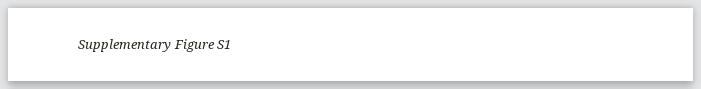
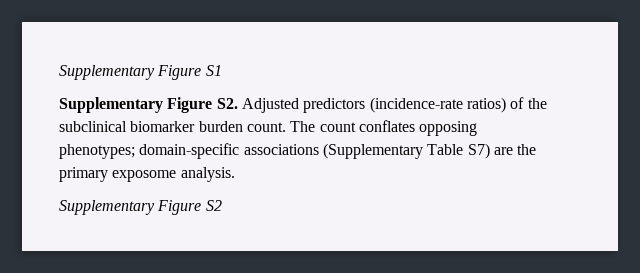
(232, 44) none -> [59,97,547,113] [59,120,478,136] [59,143,537,159] [59,167,235,182] [59,200,222,215] // Supplementary Figure S2. Adjusted predictors (incidence-rate ratios) of the subclinical biomarker burden count. The count conflates opposing phenotypes; domain-specific associations (Supplementary Table S7) are the primary exposome analysis. // Supplementary Figure S2

